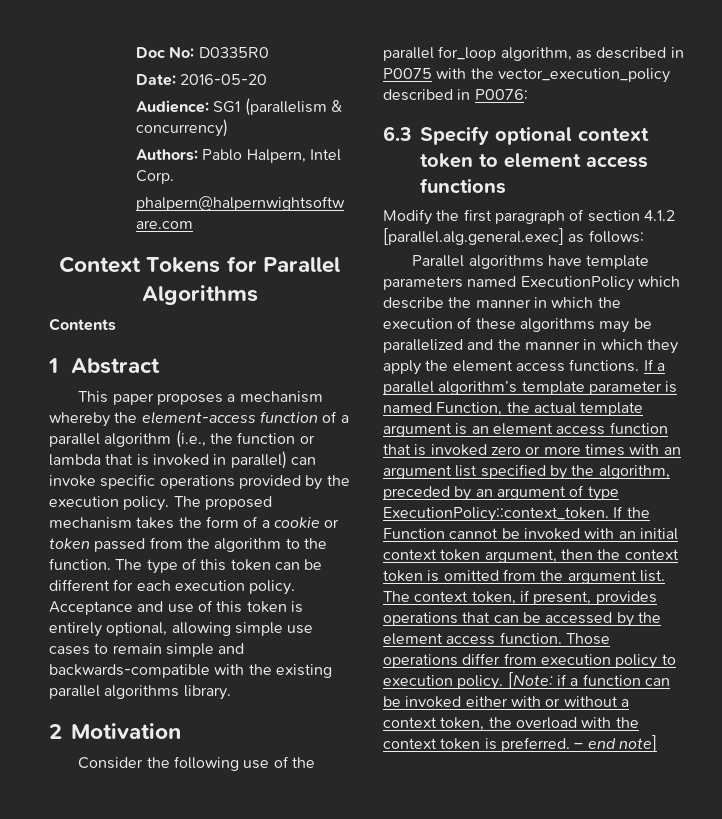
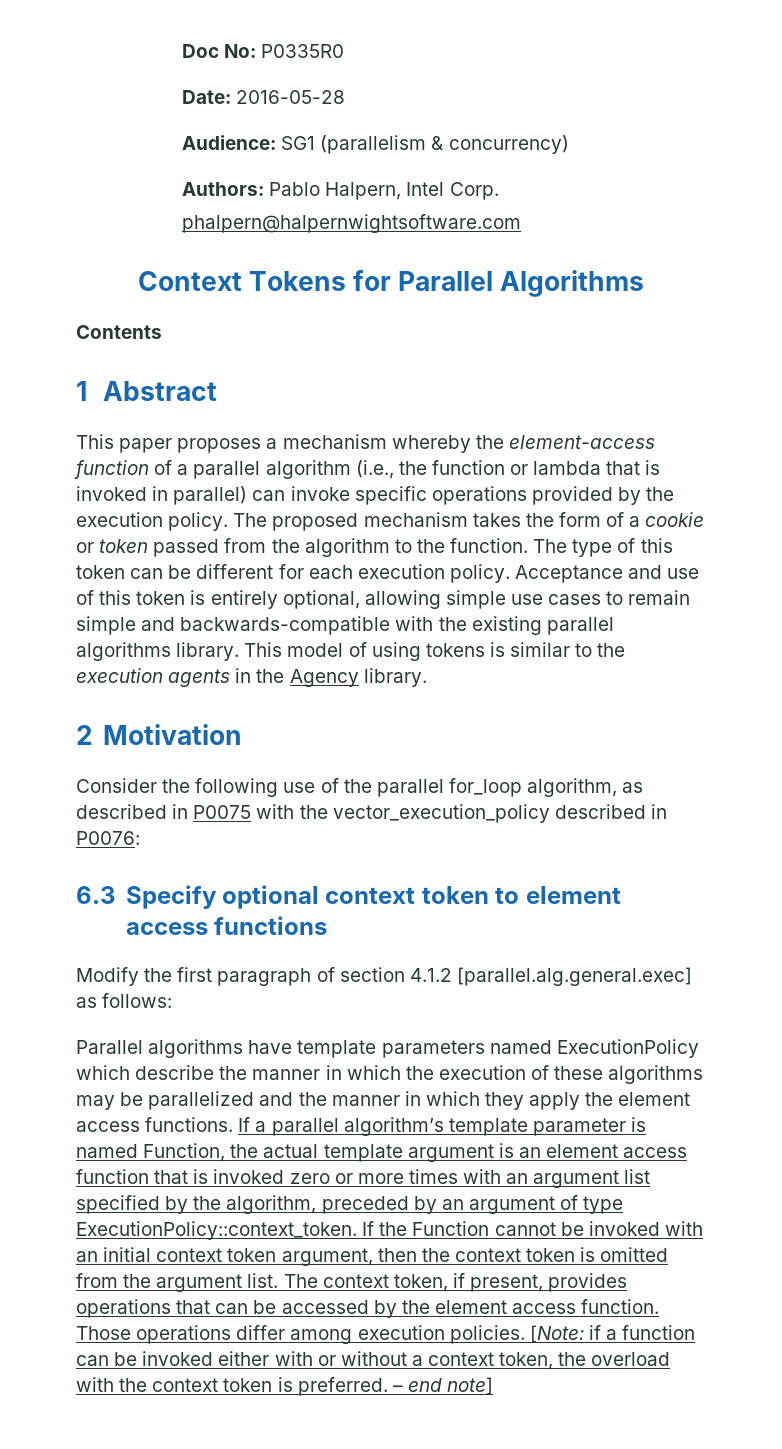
[198,47,269,58] D0335R0 -> [261,44,345,58] P0335R0
[180,74,268,85] 2016-05-20 -> [236,90,346,104] 2016-05-28
(231, 692) none -> [244,642,626,661] [76,668,427,687] This model of using tokens is similar to the execution agents in the Agency library.
[503,653,676,669] [383,675,504,690] from execution policy to execution policy. -> [290,1325,525,1344] among execution policies.

